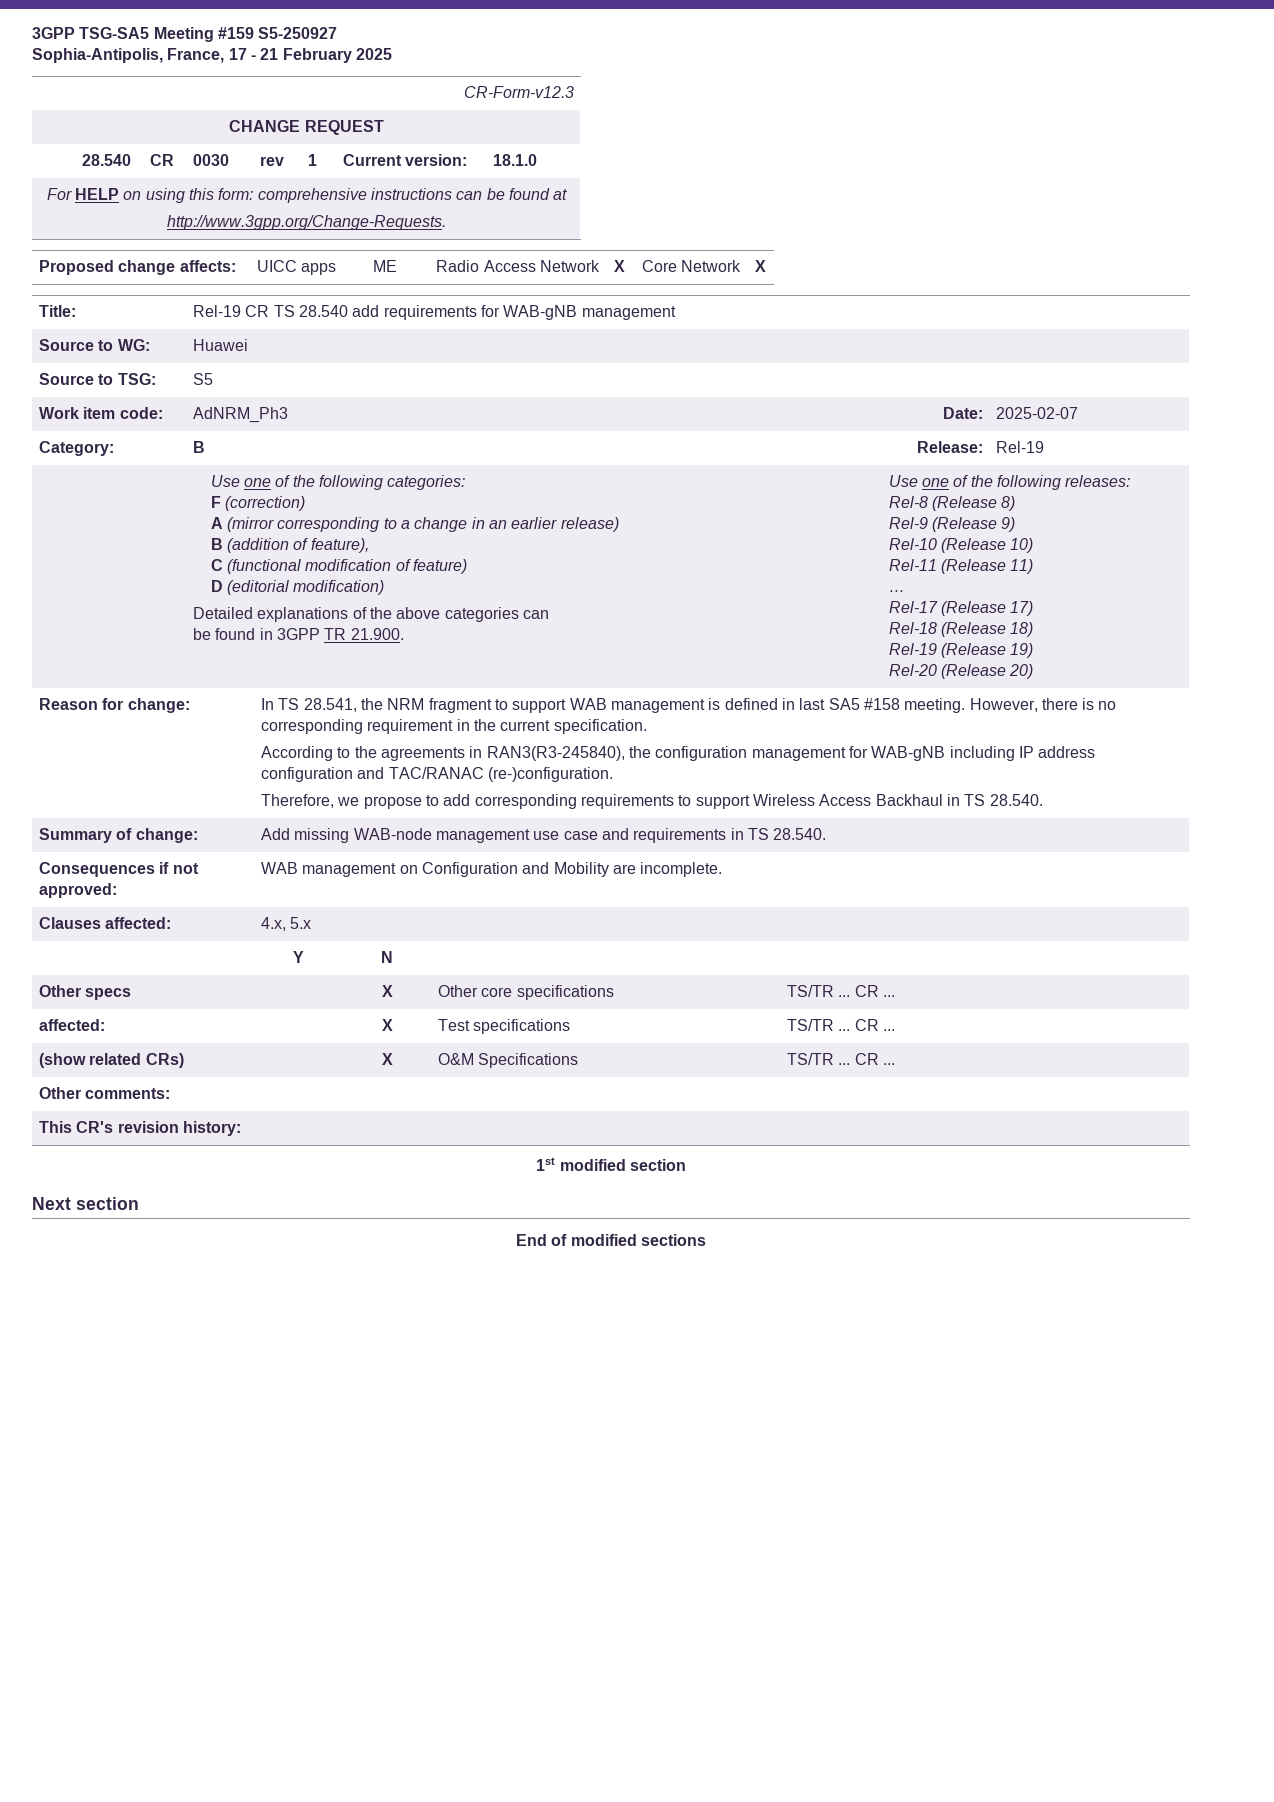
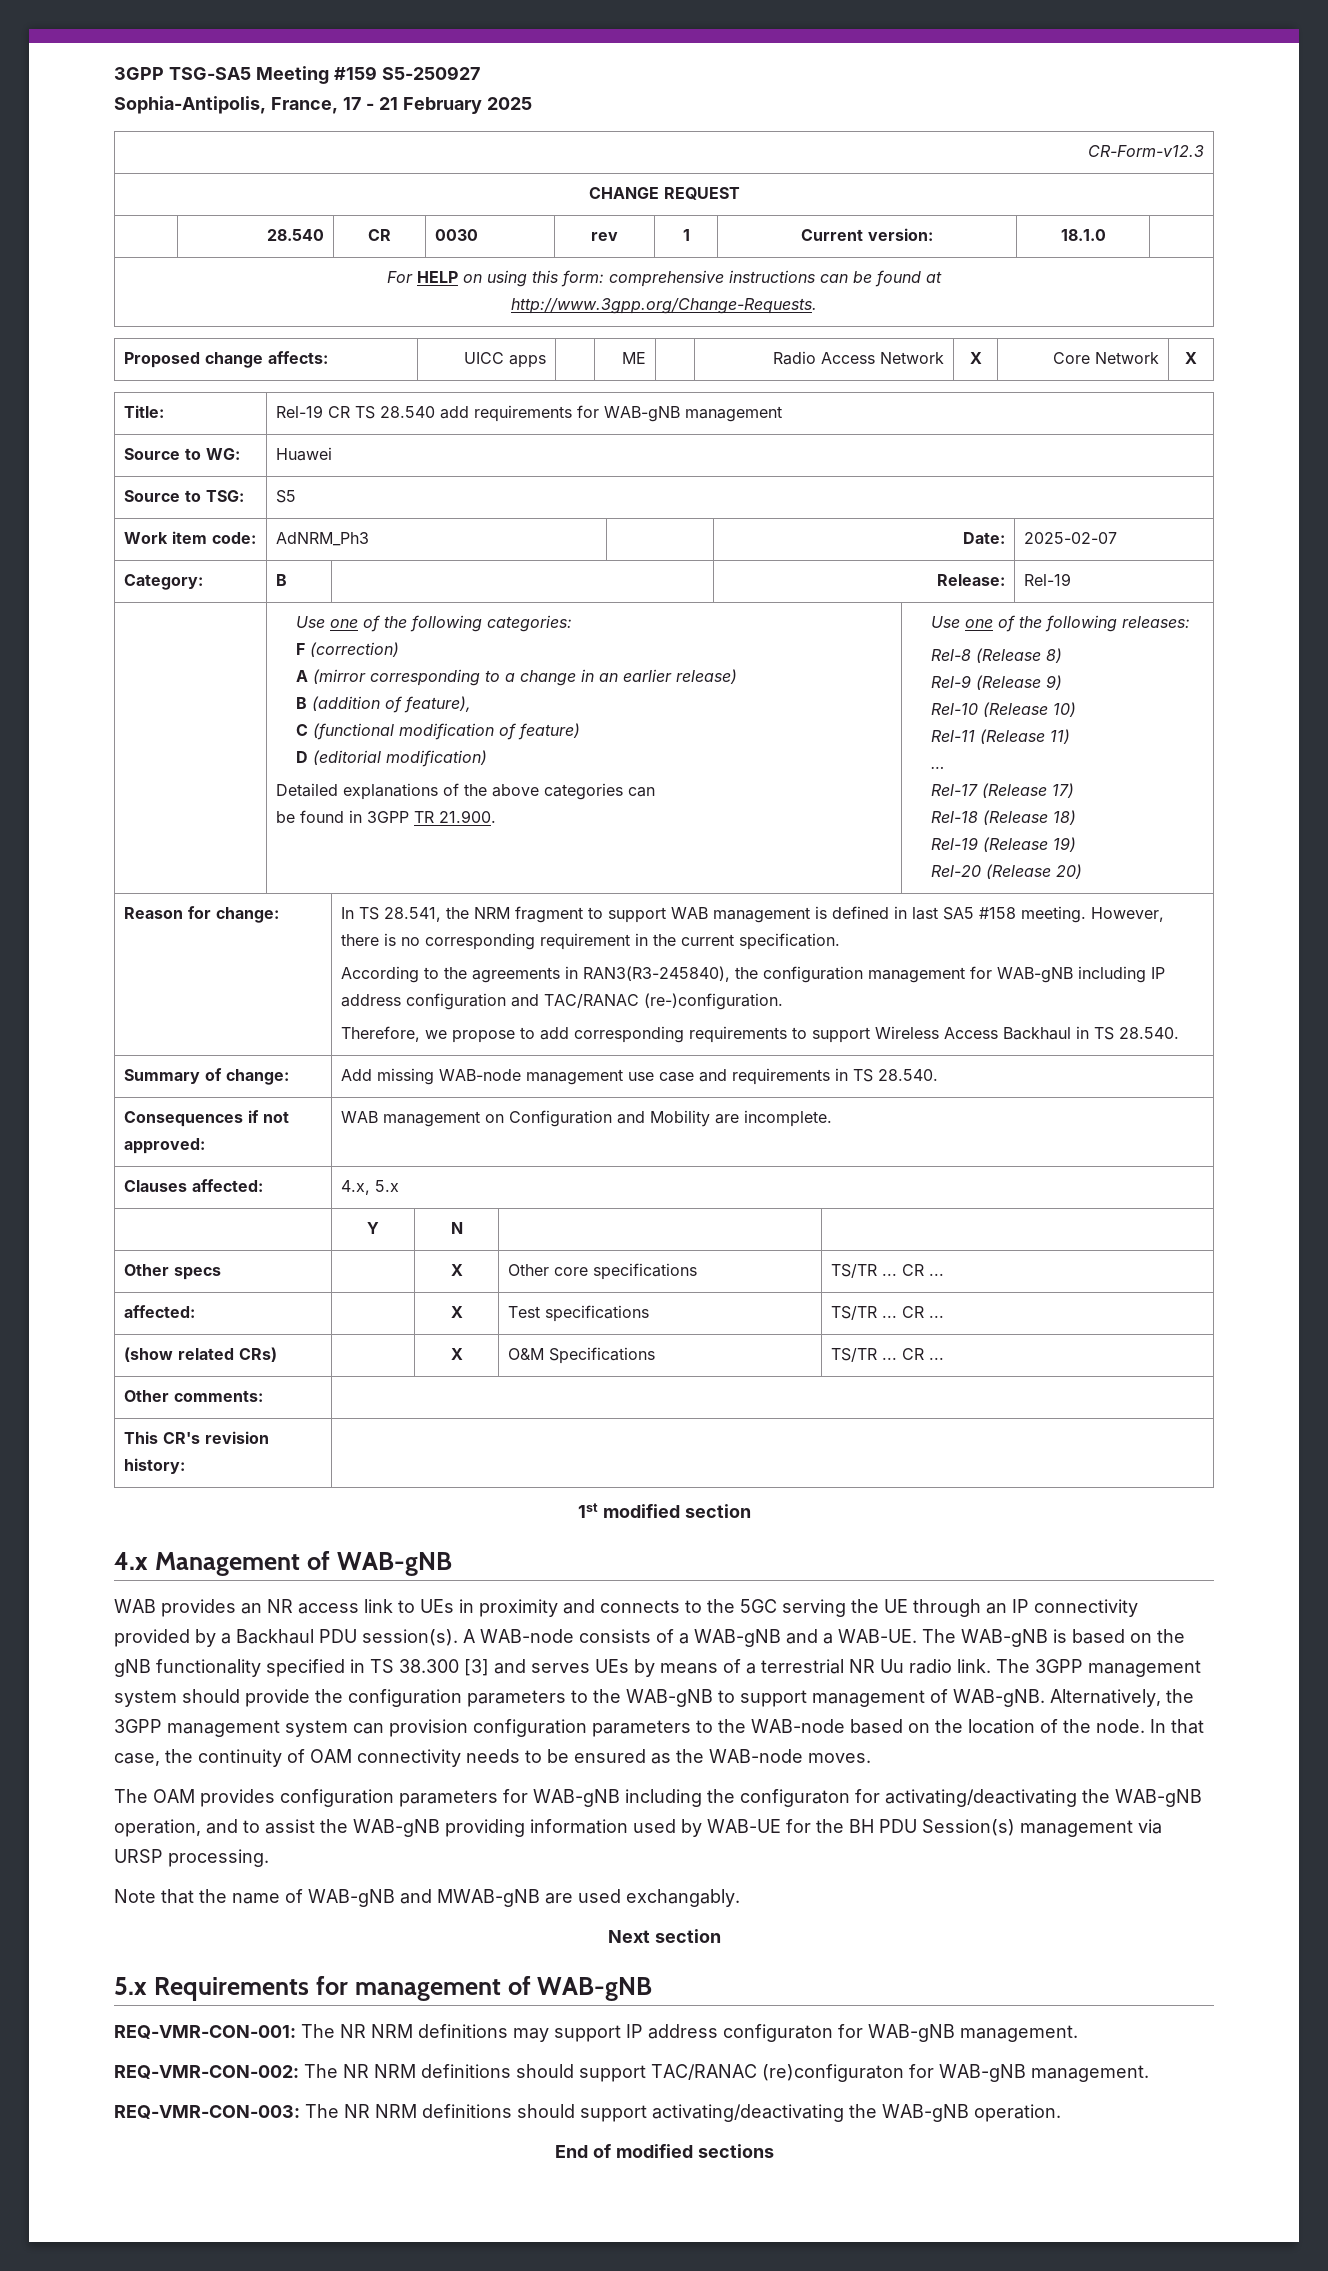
[32,1197,139,1210] Next section -> [114,1551,452,1576] [114,1599,1138,1617] [114,1629,1185,1647] [114,1659,1201,1677] [114,1689,1194,1707] [114,1719,1204,1737] [114,1749,871,1767] [114,1789,1202,1807] [114,1819,1162,1837] [114,1849,269,1867] [114,1889,740,1907] [607,1929,721,1943] [114,1976,653,2001] [114,2024,1078,2042] [114,2064,1149,2082] [114,2104,1061,2122] 4.x Management of WAB-gNB // WAB provides an NR access link to UEs in proximity and connects to the 5GC serving the UE through an IP connectivity provided by a Backhaul PDU session(s). A WAB-node consists of a WAB-gNB and a WAB-UE. The WAB-gNB is based on the gNB functionality specified in TS 38.300 [3] and serves UEs by means of a terrestrial NR Uu radio link. The 3GPP management system should provide the configuration parameters to the WAB-gNB to support management of WAB-gNB. Alternatively, the 3GPP management system can provision configuration parameters to the WAB-node based on the location of the node. In that case, the continuity of OAM connectivity needs to be ensured as the WAB-node moves. // The OAM provides configuration parameters for WAB-gNB including the configuraton for activating/deactivating the WAB-gNB operation, and to assist the WAB-gNB providing information used by WAB-UE for the BH PDU Session(s) management via URSP processing. // Note that the name of WAB-gNB and MWAB-gNB are used exchangably. // Next section // 5.x Requirements for management of WAB-gNB // REQ-VMR-CON-001: The NR NRM definitions may support IP address configuraton for WAB-gNB management. // REQ-VMR-CON-002: The NR NRM definitions should support TAC/RANAC (re)configuraton for WAB-gNB management. // REQ-VMR-CON-003: The NR NRM definitions should support activating/deactivating the WAB-gNB operation.

